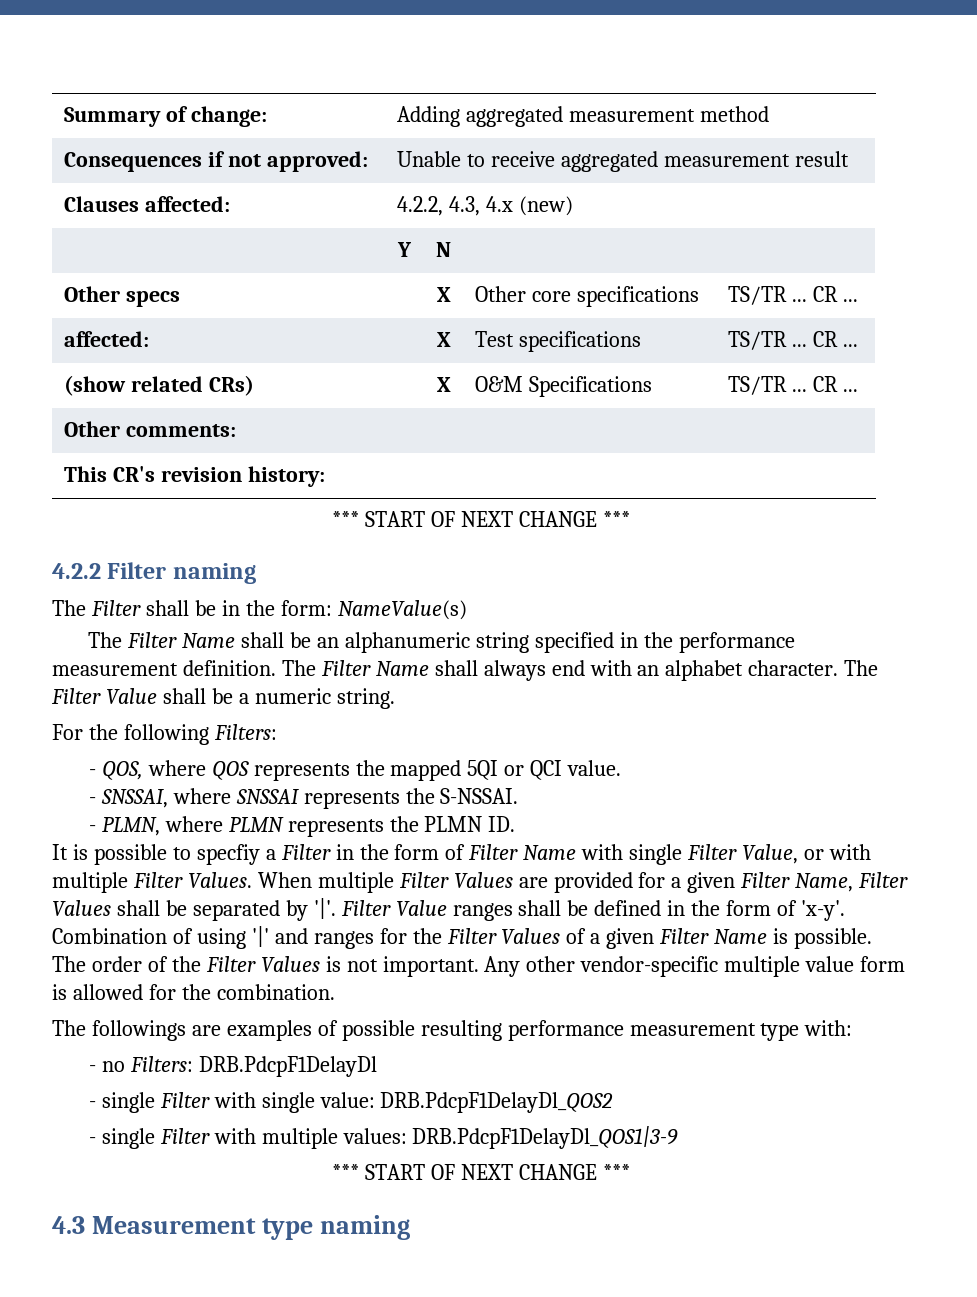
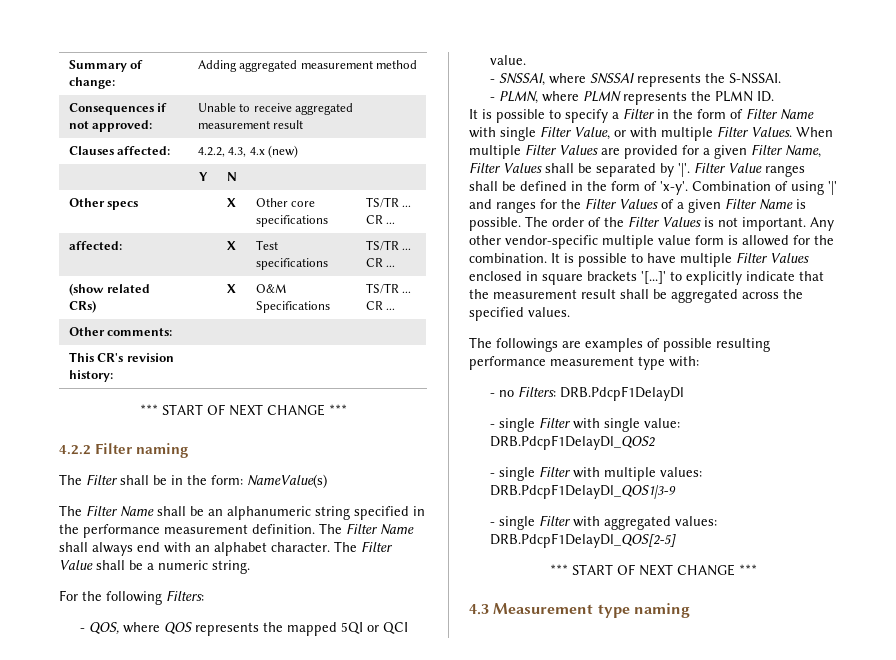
[196,844,260,865] specfiy -> [565,109,608,123] specify
(335, 992) none -> [551,252,809,267] [469,271,824,285] [469,289,803,303] [469,307,570,321] It is possible to have multiple Filter Values enclosed in square brackets '[...]' to explicitly indicate that the measurement result shall be aggregated across the specified values.
(679, 1137) none -> [489,515,717,530] [489,533,676,548] // - single Filter with aggregated values: DRB.PdcpF1DelayDl_QOS[2-5]

